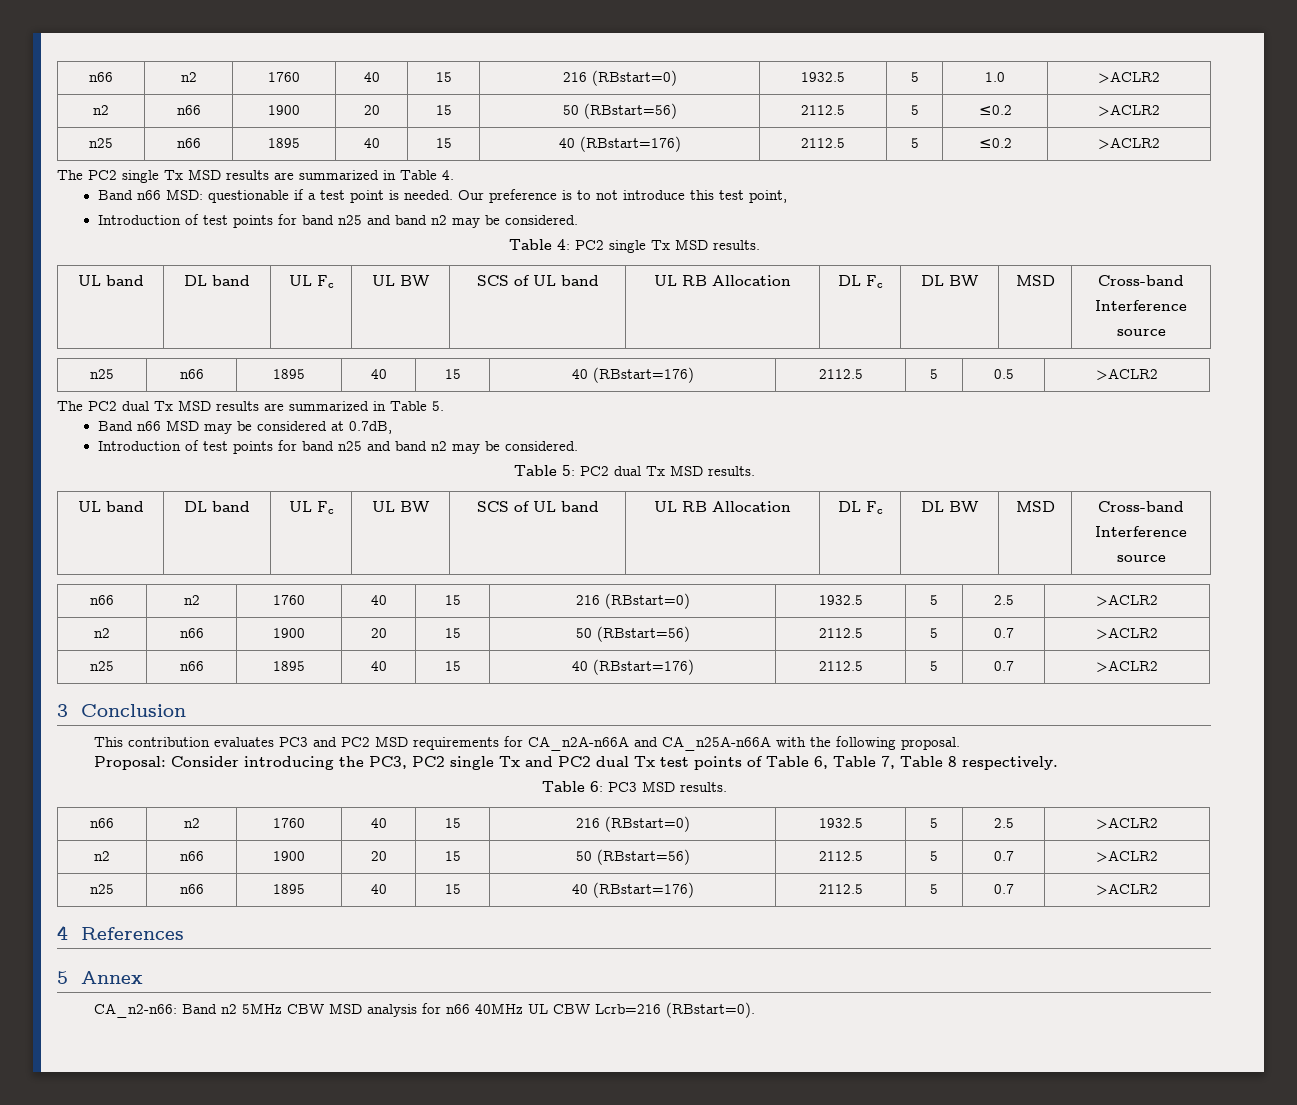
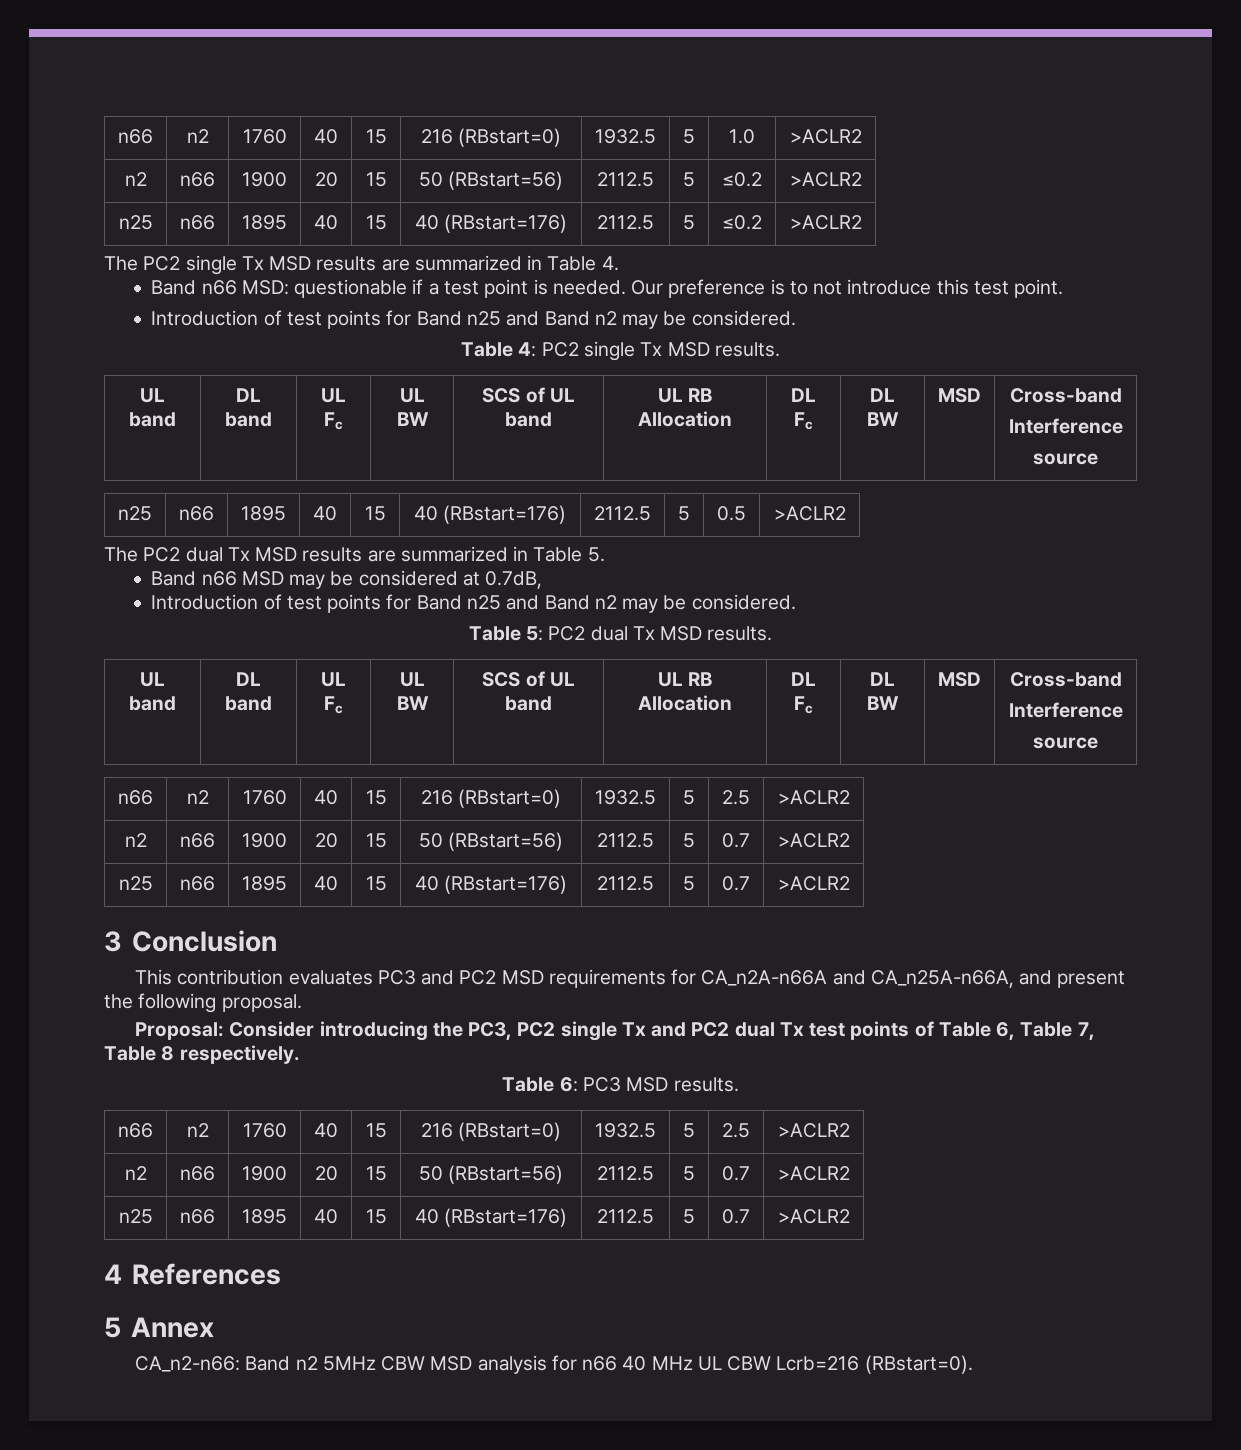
[748,190,787,203] [97,214,427,228] point, // Introduction of test points for band n25 and band -> [1014,279,1064,298] [151,310,590,329] point. // Introduction of test points for Band n25 and Band
[301,441,427,451] band n25 and band -> [416,595,590,610] Band n25 and Band
[661,736,806,751] CA_n25A-n66A with -> [870,970,1126,988] CA_n25A-n66A, and present
[474,1003,523,1014] 40MHz -> [622,1356,693,1371] 40 MHz

